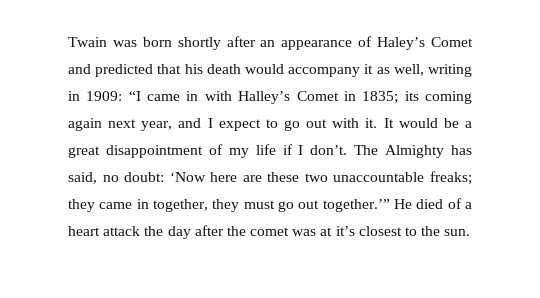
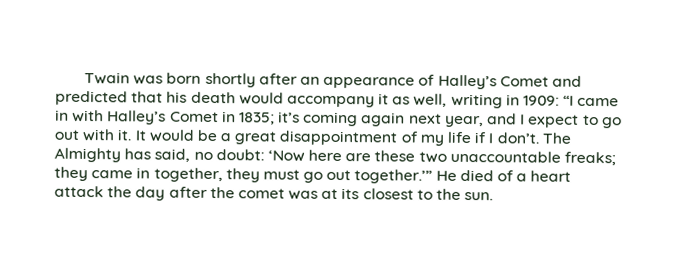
[377,37,426,50] Haley’s -> [437,74,497,90] Halley’s
[404,91,419,101] its -> [278,111,301,123] it’s
[335,226,355,236] it’s -> [341,188,360,200] its

